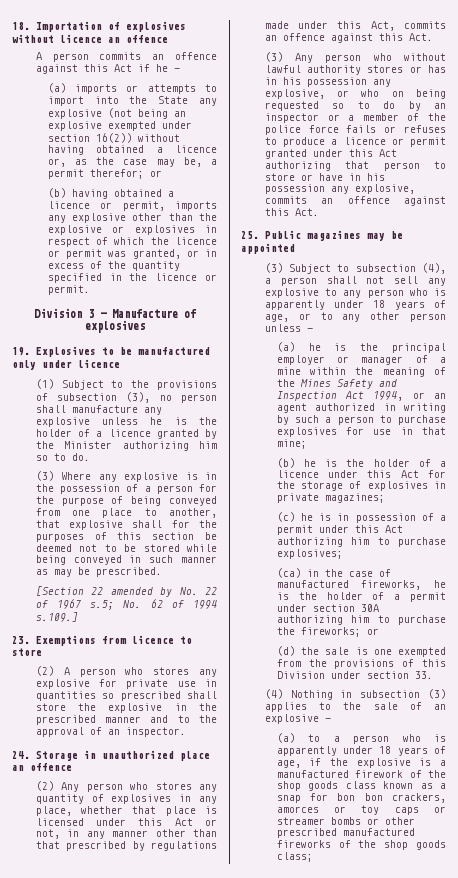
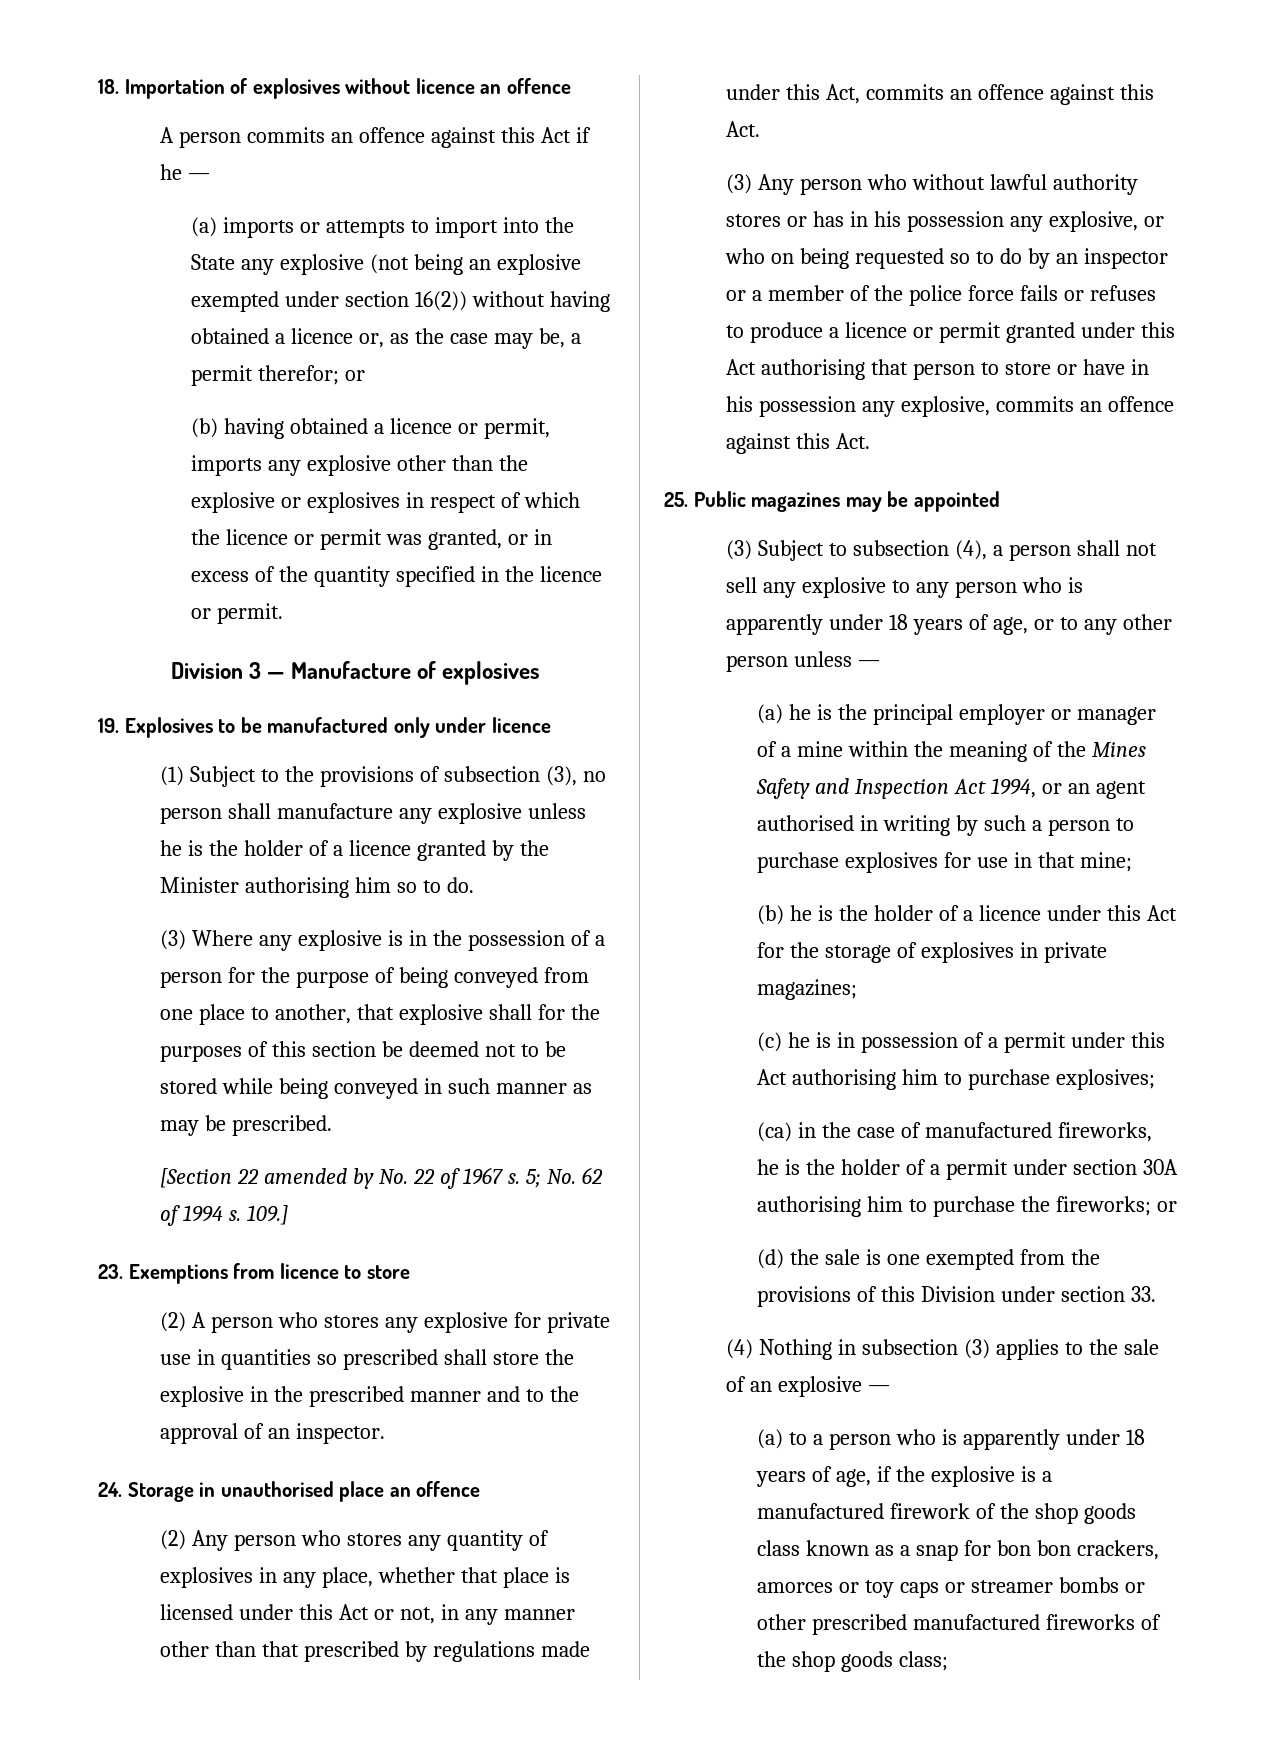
[122,441,189,451] authorizing -> [245,877,350,898] authorising
[90,600,115,610] s.5; -> [507,1169,541,1188] s. 5;
[35,612,78,622] s.109.] -> [229,1205,289,1225] s. 109.]
[102,750,174,759] unauthorized -> [220,1481,334,1497] unauthorised
[264,161,331,171] authorizing -> [761,359,866,380] authorising
[315,403,376,411] authorized -> [757,815,855,831] authorised
[276,537,343,547] authorizing -> [792,1069,897,1090] authorising
[276,615,343,625] authorizing -> [757,1196,862,1217] authorising

